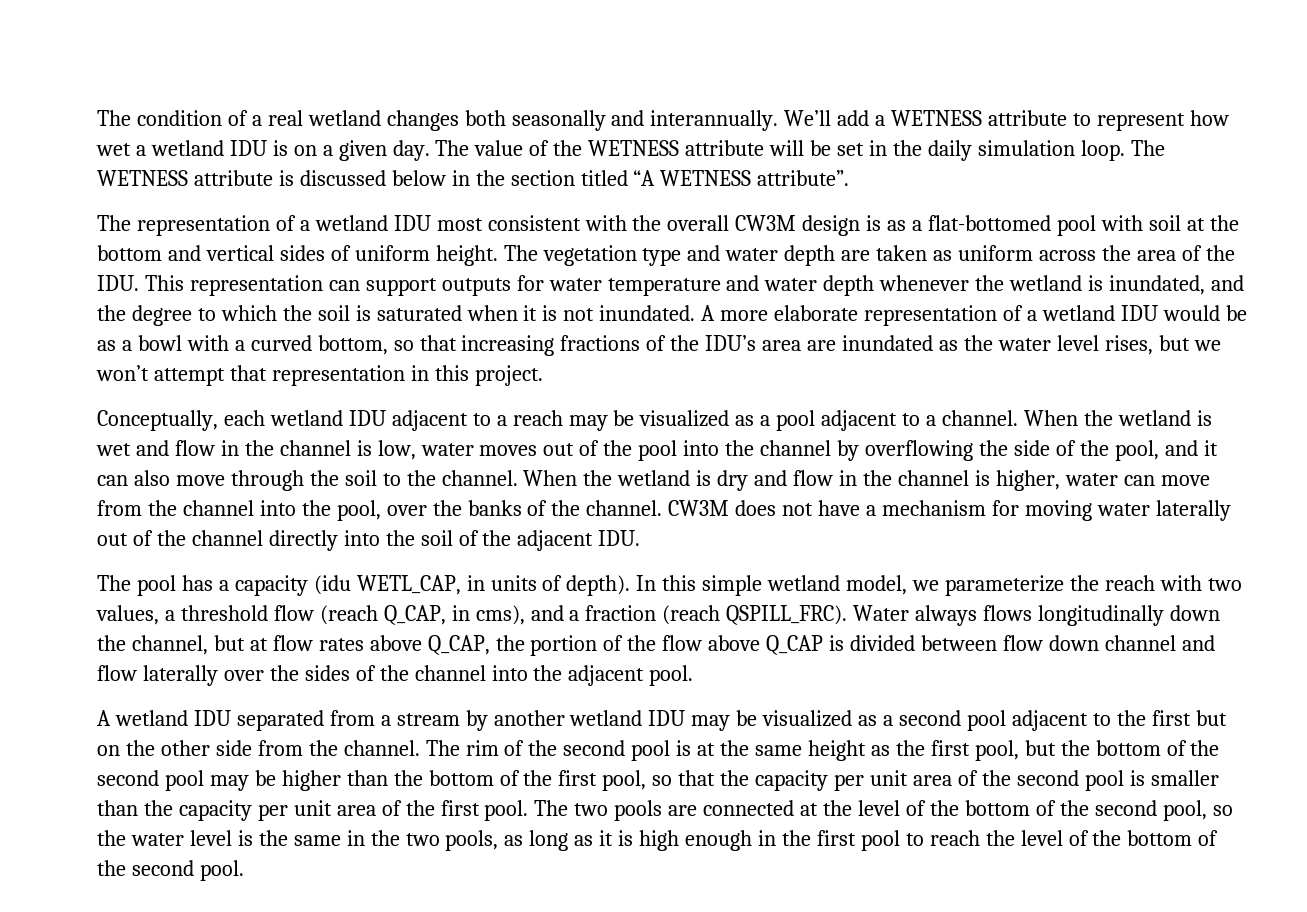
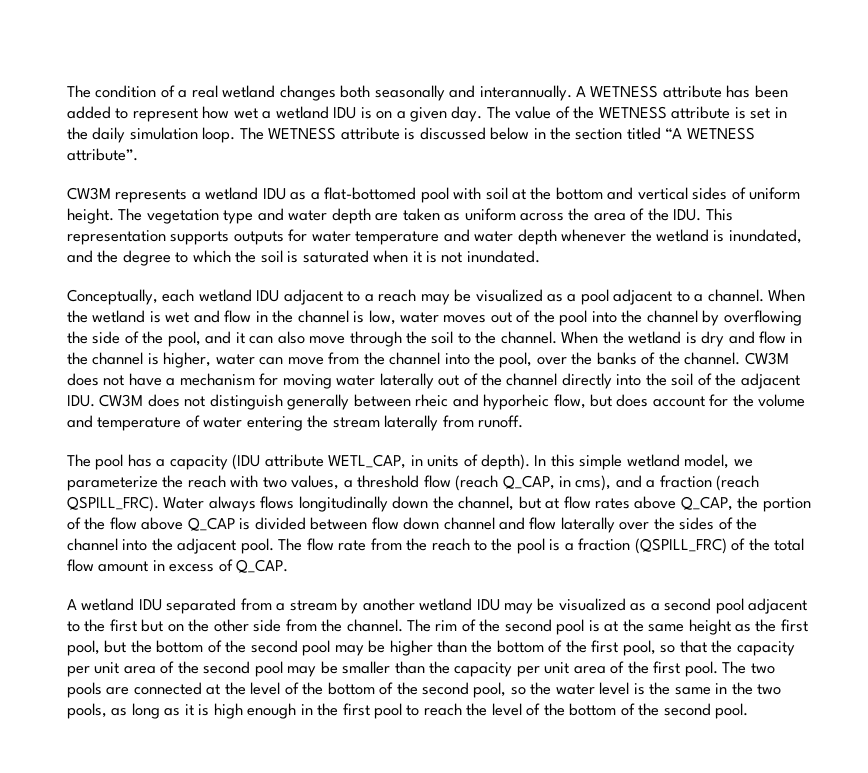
[784,110,1068,126] We’ll add a WETNESS attribute -> [576,85,788,98] [67,106,111,119] A WETNESS attribute has been added
[769,140,832,156] will be -> [734,107,746,119] is
[97,215,882,236] The representation of a wetland IDU most consistent with the overall CW3M design is -> [67,187,286,203] CW3M represents a wetland IDU
[328,278,437,296] can support -> [170,231,230,245] supports
[701,305,1247,326] [97,335,1221,356] [96,365,543,386] A more elaborate representation of a wetland IDU would be as a bowl with a curved bottom, so that increasing fractions of the IDU’s area are inundated as the water level rises, but we won’t attempt that representation in this project. -> (540, 256) none
(641, 538) none -> [99,394,806,410] [67,415,524,431] CW3M does not distinguish generally between rheic and hyporheic flow, but does account for the volume and temperature of water entering the stream laterally from runoff.
[313,575,351,595] (idu -> [232,454,324,470] (IDU attribute
(694, 675) none -> [278,538,805,554] [67,559,289,573] The flow rate from the reach to the pool is a fraction (QSPILL_FRC) of the total flow amount in excess of Q_CAP.
[1129,770,1145,786] is -> [287,661,338,677] may be

